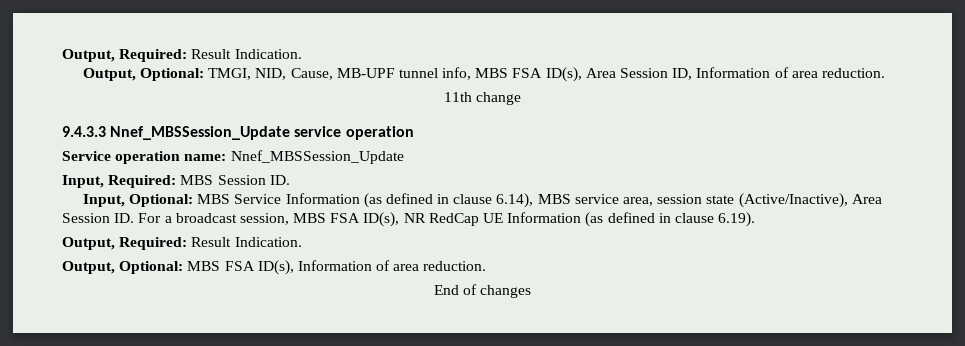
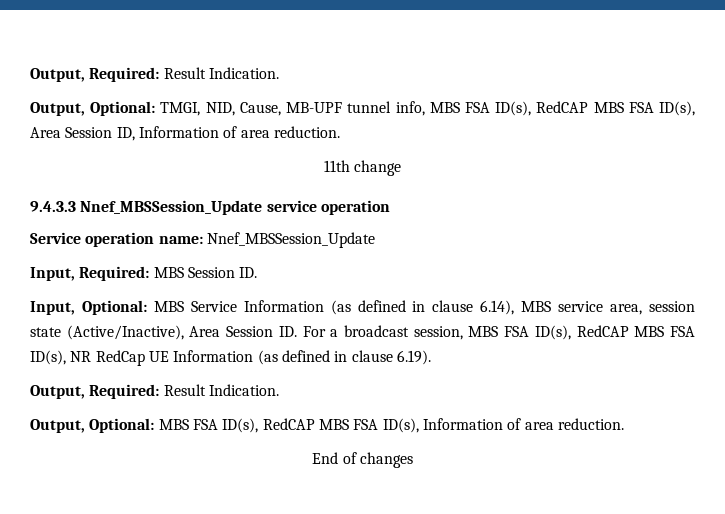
(582, 74) none -> [536,101,695,116] RedCAP MBS FSA ID(s),
(400, 219) none -> [576,325,695,337] [30,350,66,365] RedCAP MBS FSA ID(s),
(294, 267) none -> [262,418,419,433] RedCAP MBS FSA ID(s),

